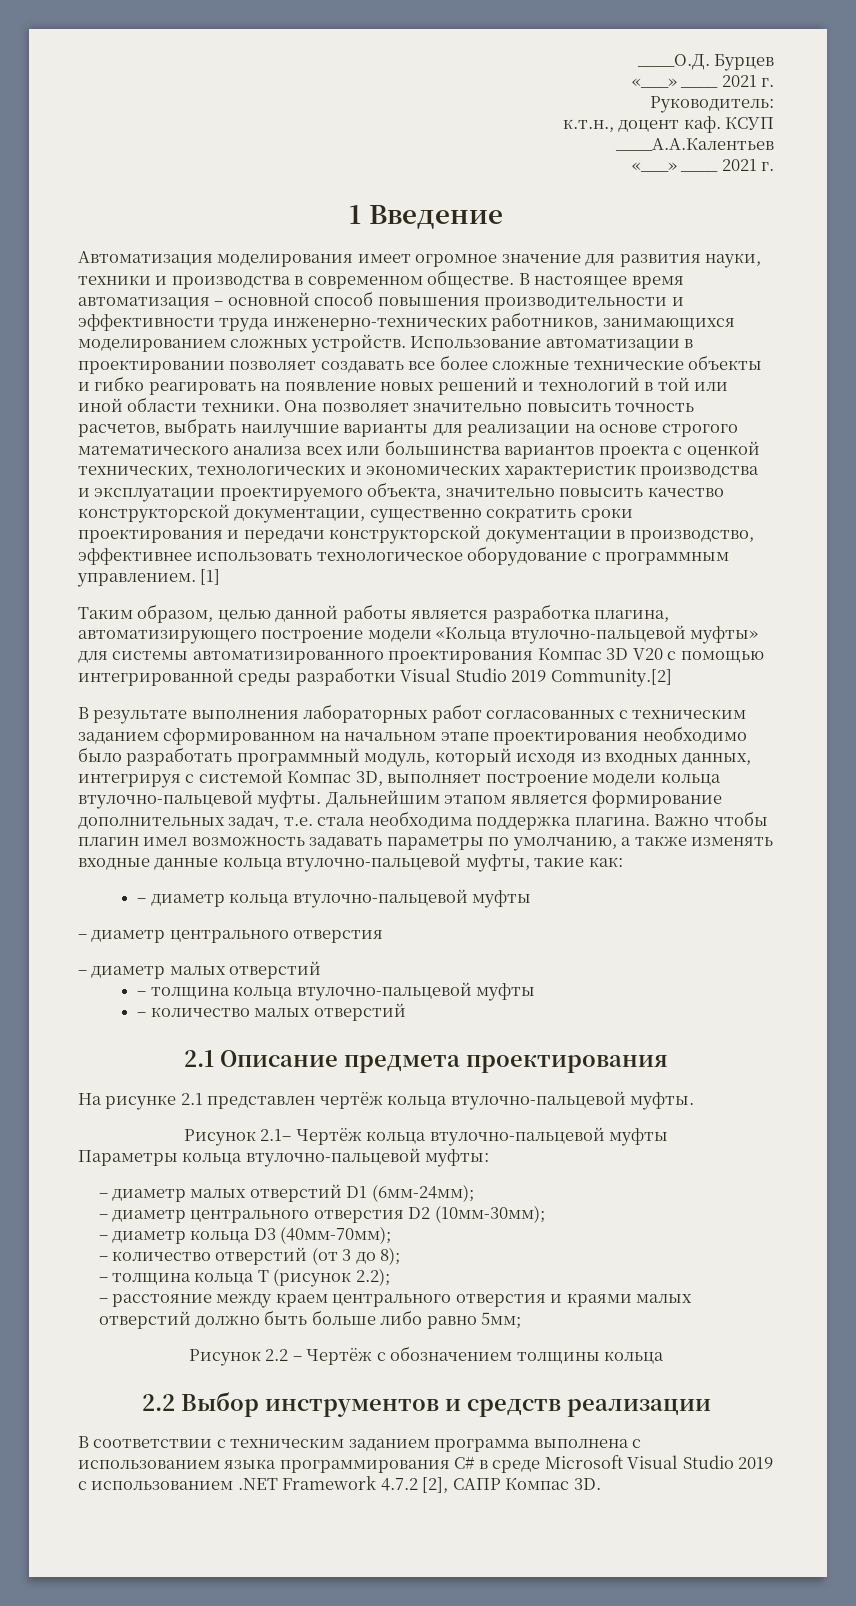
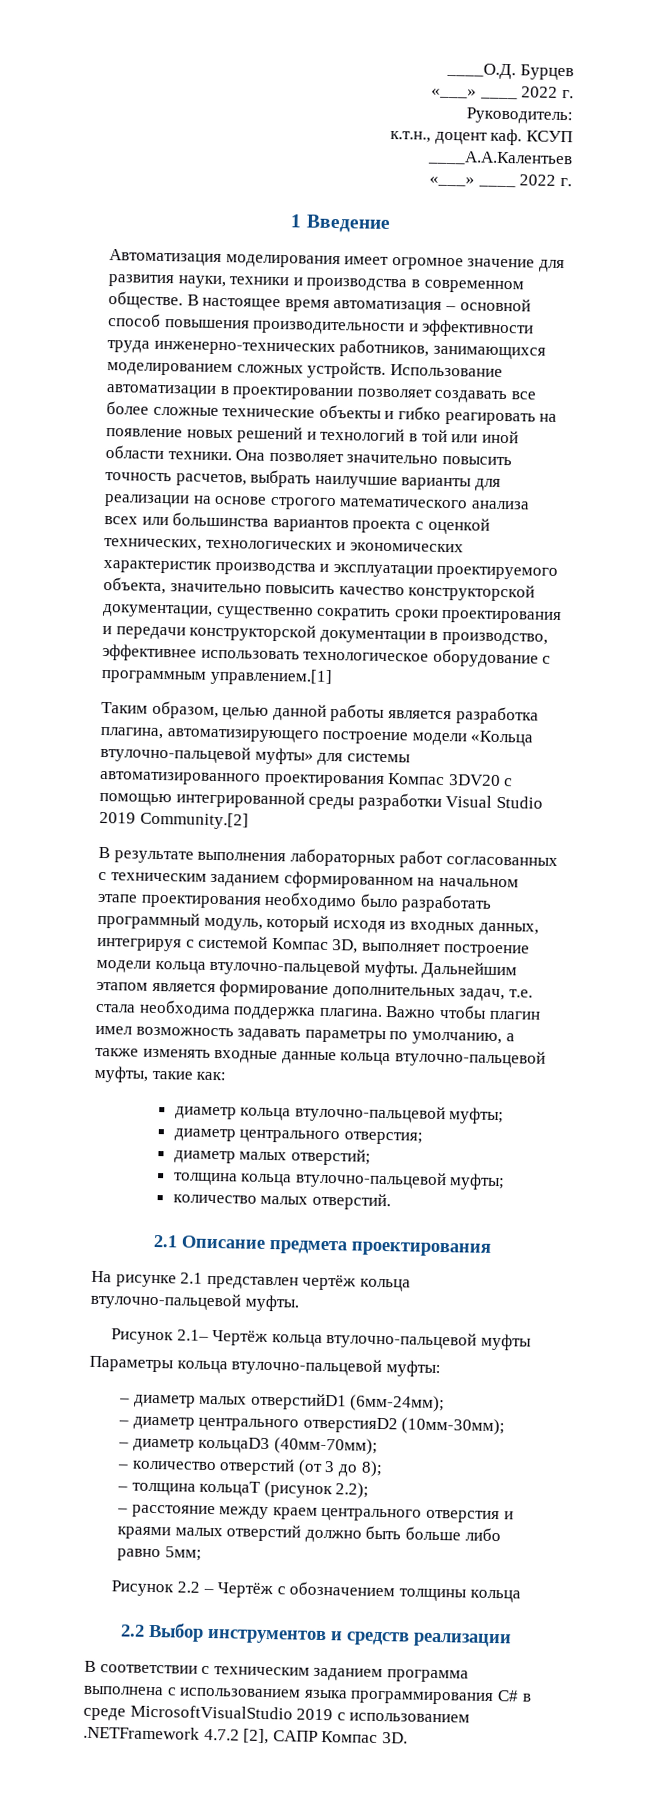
[721,75,757,87] 2021 -> [521,86,559,98] 2022
[721,159,757,171] 2021 -> [519,174,557,186] 2022
[77,569,221,587] управлением. [1] -> [209,667,333,687] управлением.[1]
[606,648,663,660] 3D V20 -> [448,774,501,787] 3DV20
[137,898,147,903] – -> (227, 1076) none
[471,890,531,908] [78,930,384,943] [78,961,322,979] [137,991,147,996] муфты // – диаметр центрального отверстия // – диаметр малых отверстий // – -> [449,1107,505,1125] [173,1128,423,1145] [173,1148,371,1166] муфты; // диаметр центрального отверстия; // диаметр малых отверстий; //
[475,983,535,1001] [137,1012,147,1017] муфты // – -> [449,1173,506,1191] муфты; //
[313,1003,406,1021] отверстий -> [311,1192,391,1211] отверстий.
[249,1184,368,1202] отверстий D1 -> [249,1392,347,1411] отверстийD1
[313,1207,431,1223] отверстия D2 -> [302,1416,398,1434] отверстияD2
[190,1228,276,1243] кольца D3 -> [198,1436,271,1454] кольцаD3
[194,1270,269,1285] кольца T -> [199,1480,262,1497] кольцаT
[544,1455,734,1469] Microsoft Visual Studio -> [129,1704,293,1720] MicrosoftVisualStudio
[237,1476,377,1490] .NET Framework -> [83,1725,200,1740] .NETFramework

